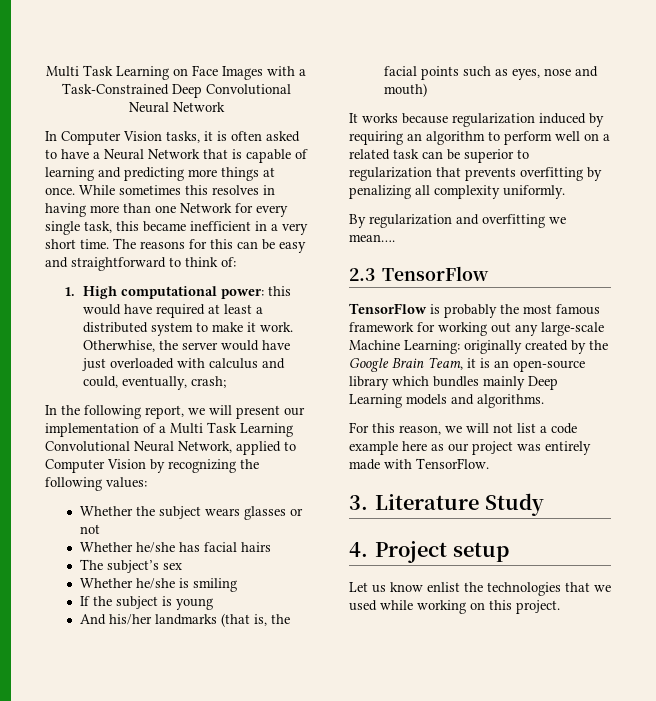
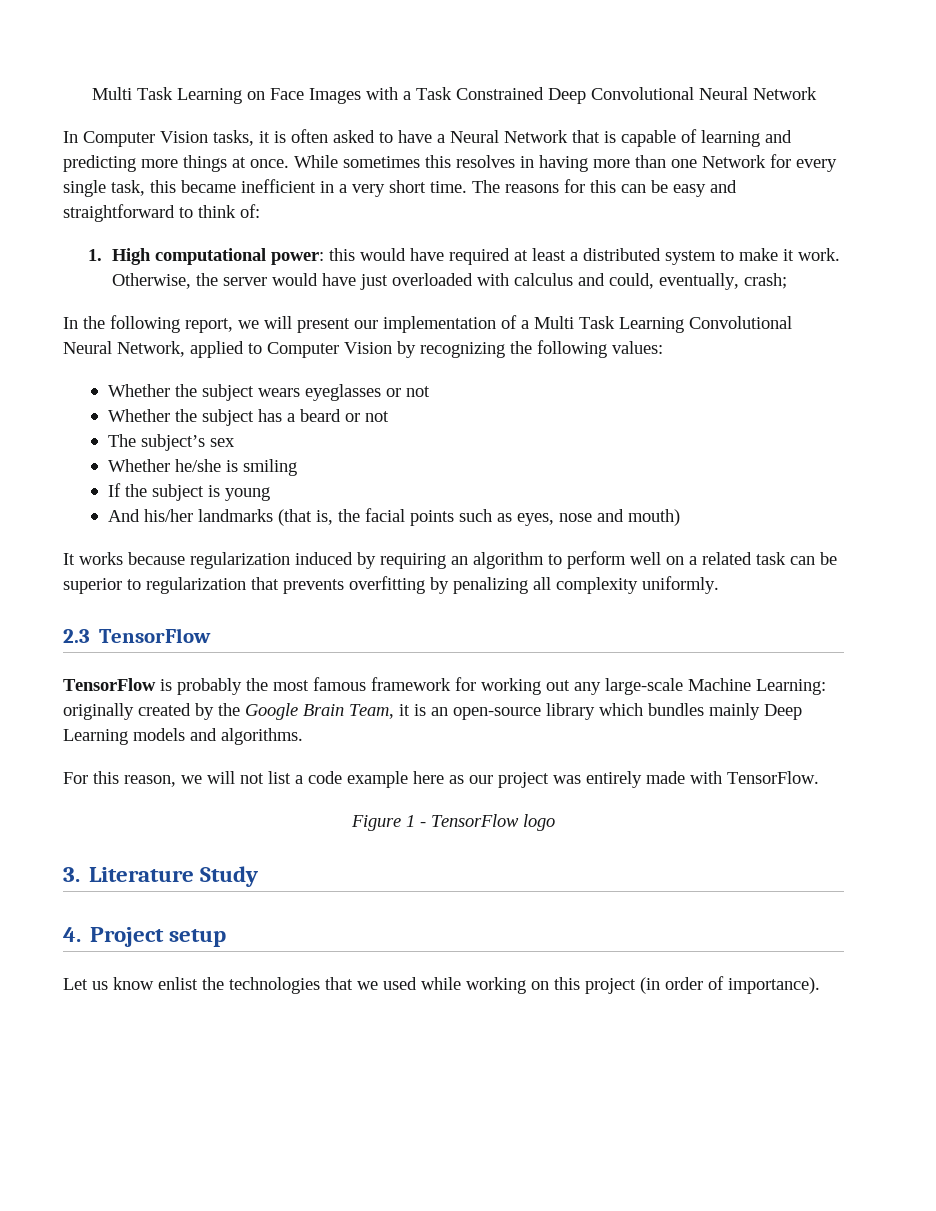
[61,83,169,95] Task-Constrained -> [415,87,544,100] Task Constrained
[82,340,155,352] Otherwhise, -> [112,273,192,289] Otherwise,
[243,506,286,520] glasses -> [305,384,382,401] eyeglasses
[135,542,271,553] he/she has facial hairs -> [175,409,390,426] the subject has a beard or not
[349,214,566,228] [349,234,395,242] // By regularization and overfitting we mean…. -> (719, 585) none
(489, 463) none -> [351,814,555,831] // Figure 1 - TensorFlow logo
[516,600,560,614] project. -> [585,976,820,994] project (in order of importance).

